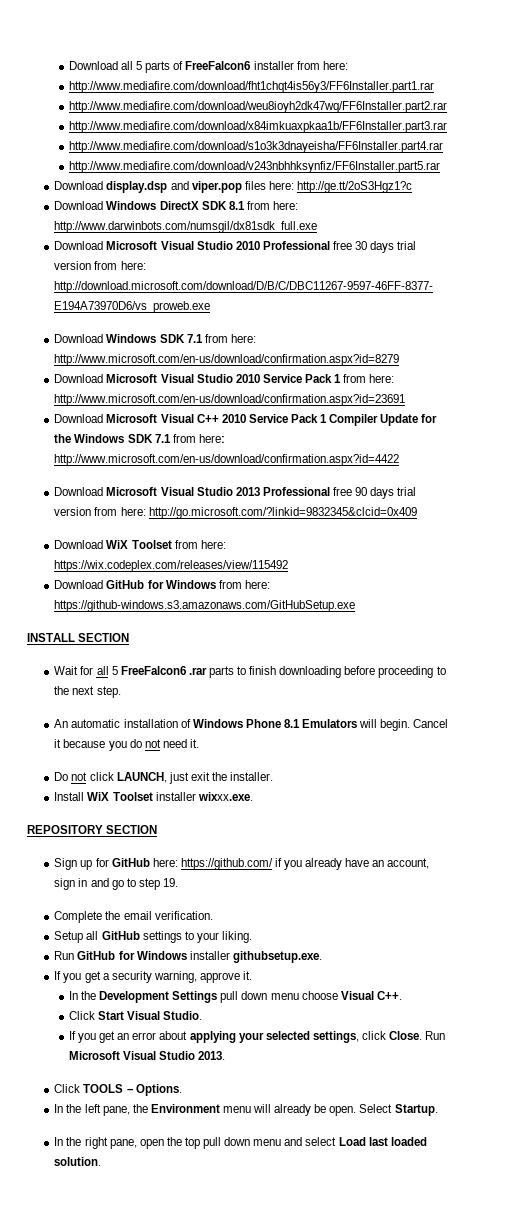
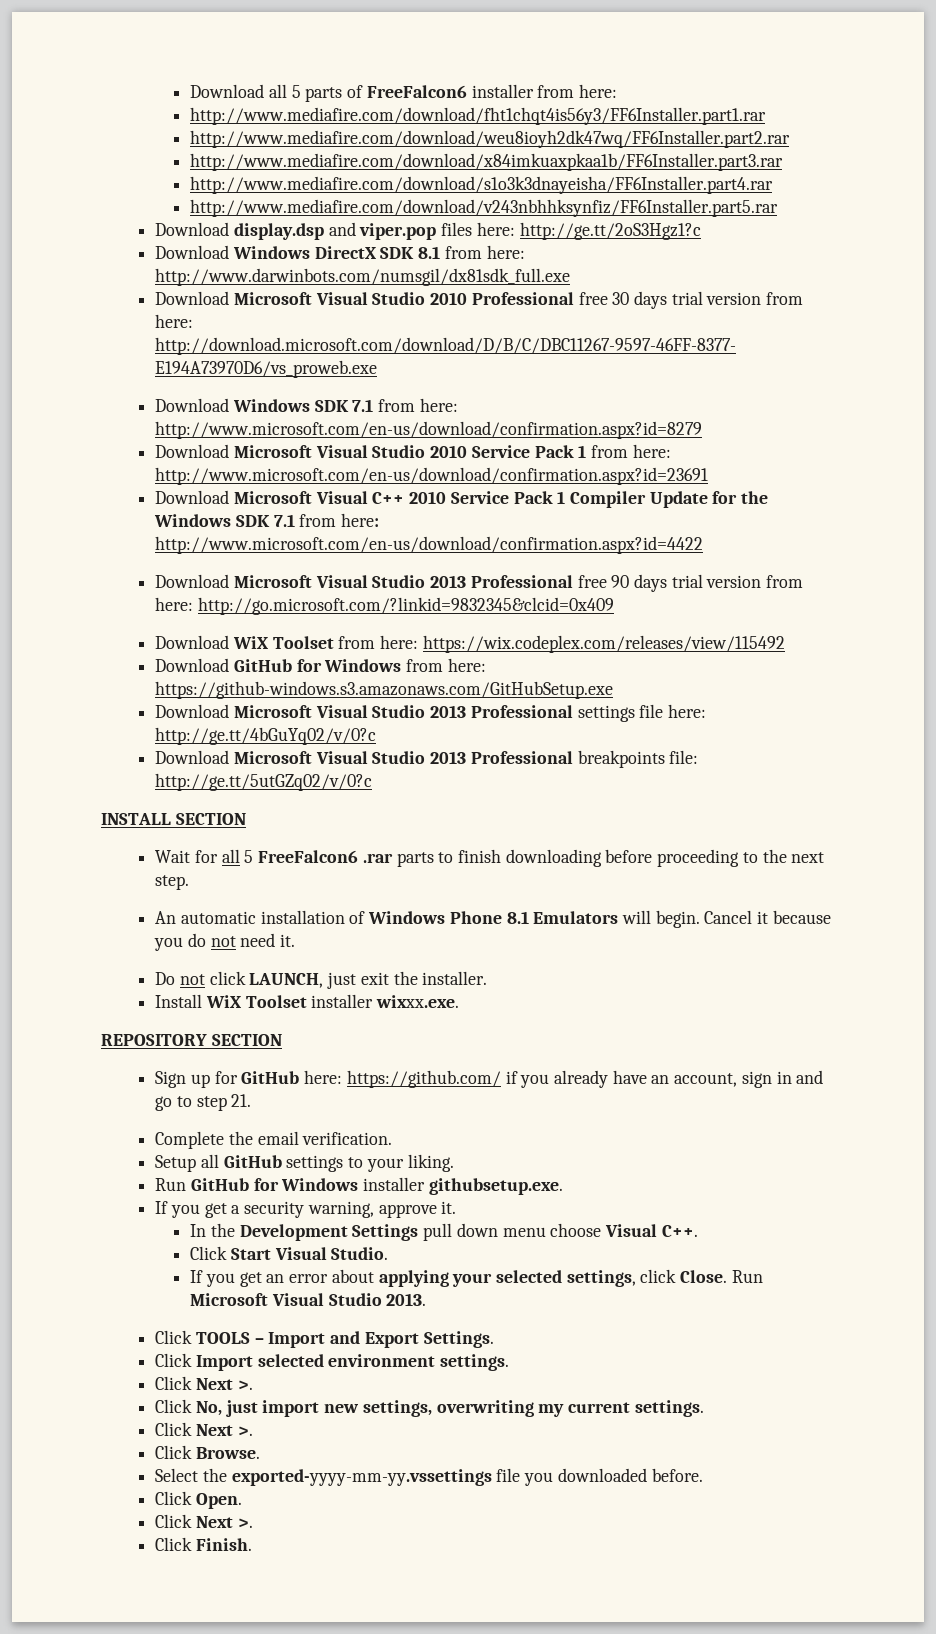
(356, 606) none -> [155,704,707,722] [155,727,377,745] [155,750,699,768] [155,773,373,791] // Download Microsoft Visual Studio 2013 Professional settings file here: http://ge.tt/4bGuYq02/v/0?c // Download Microsoft Visual Studio 2013 Professional breakpoints file: http://ge.tt/5utGZq02/v/0?c
[162,878,178,887] 19. -> [231,1094,252,1107] 21.
[135,1084,182,1096] [54,1104,438,1116] [54,1137,427,1149] [54,1157,102,1166] Options. // In the left pane, the Environment menu will already be open. Select Startup. // In the right pane, open the top pull down menu and select Load last loaded solution. -> [268,1331,494,1348] [155,1353,510,1371] [155,1376,253,1390] [155,1399,704,1417] [155,1422,253,1436] [155,1445,260,1459] [155,1468,703,1486] [155,1491,242,1509] [155,1514,253,1528] [155,1537,252,1551] Import and Export Settings. // Click Import selected environment settings. // Click Next >. // Click No, just import new settings, overwriting my current settings. // Click Next >. // Click Browse. // Select the exported-yyyy-mm-yy.vssettings file you downloaded before. // Click Open. // Click Next >. // Click Finish.

